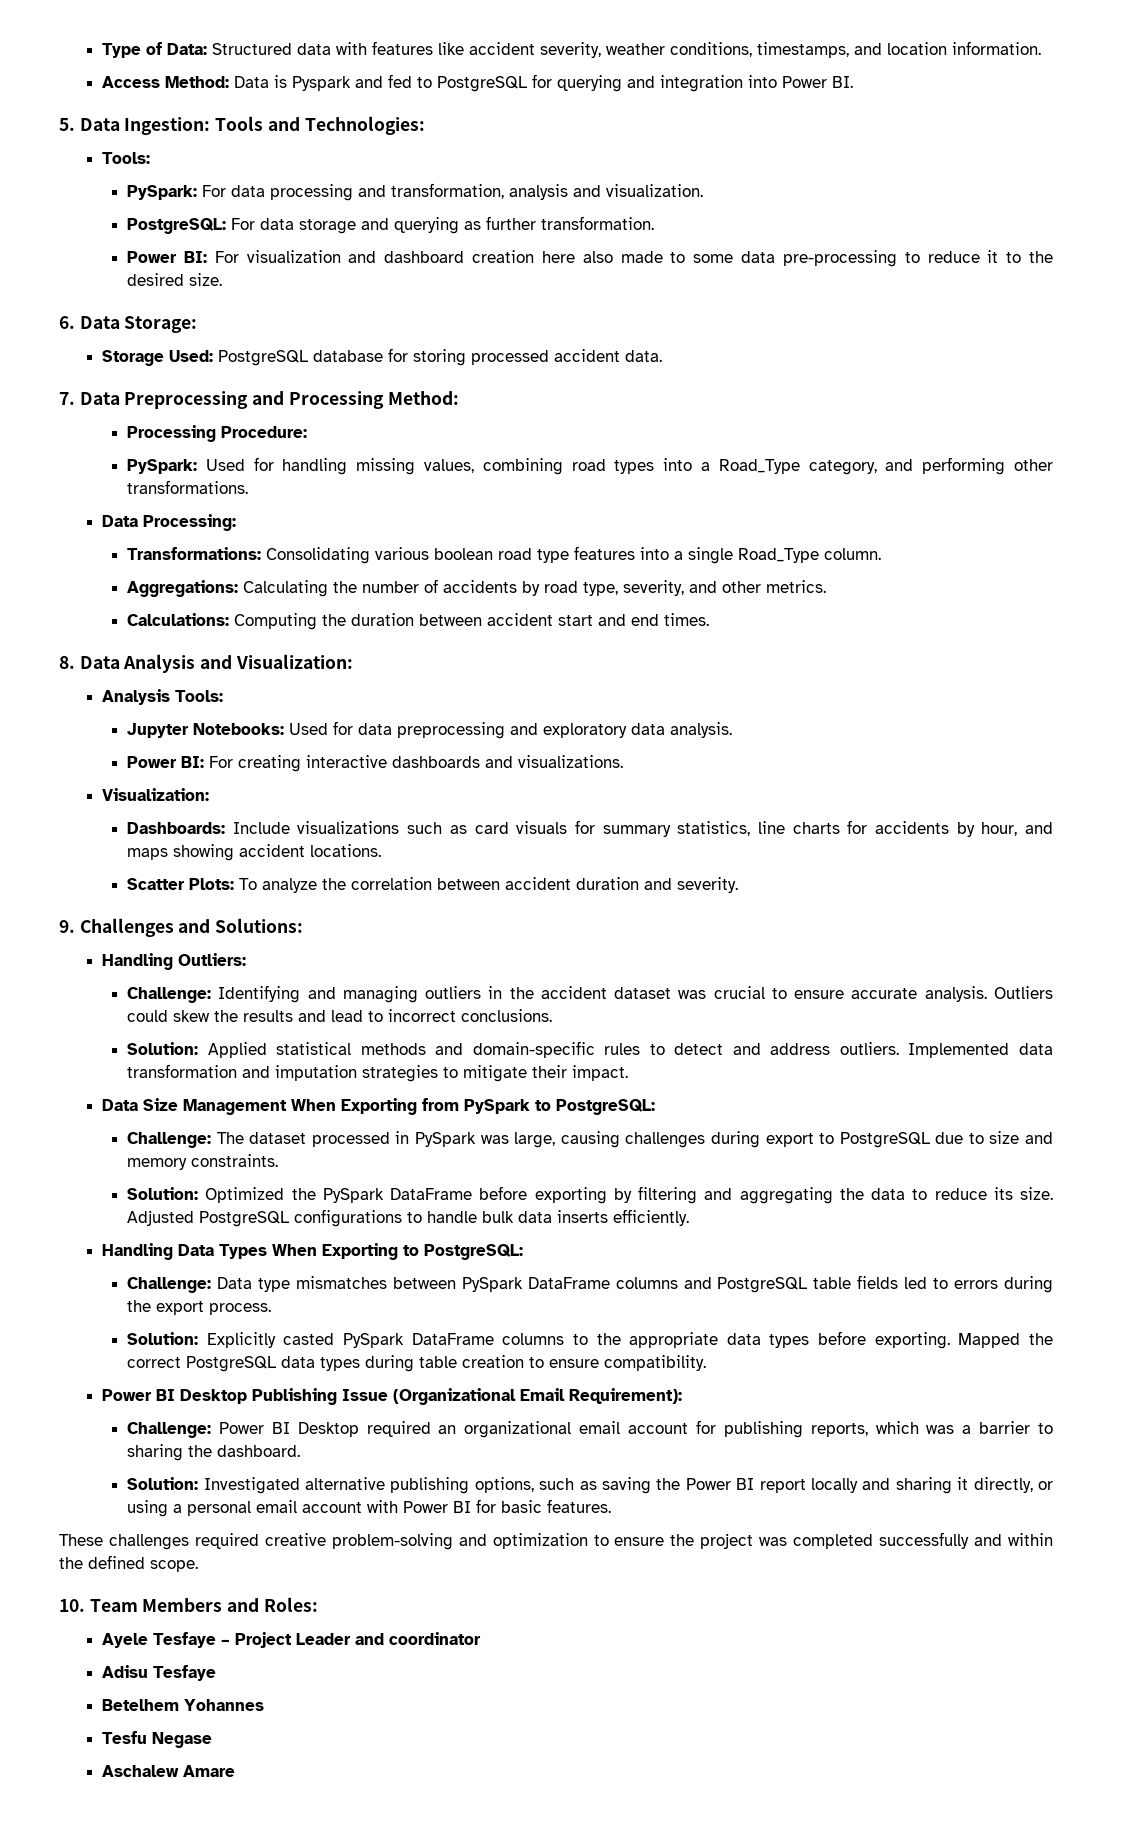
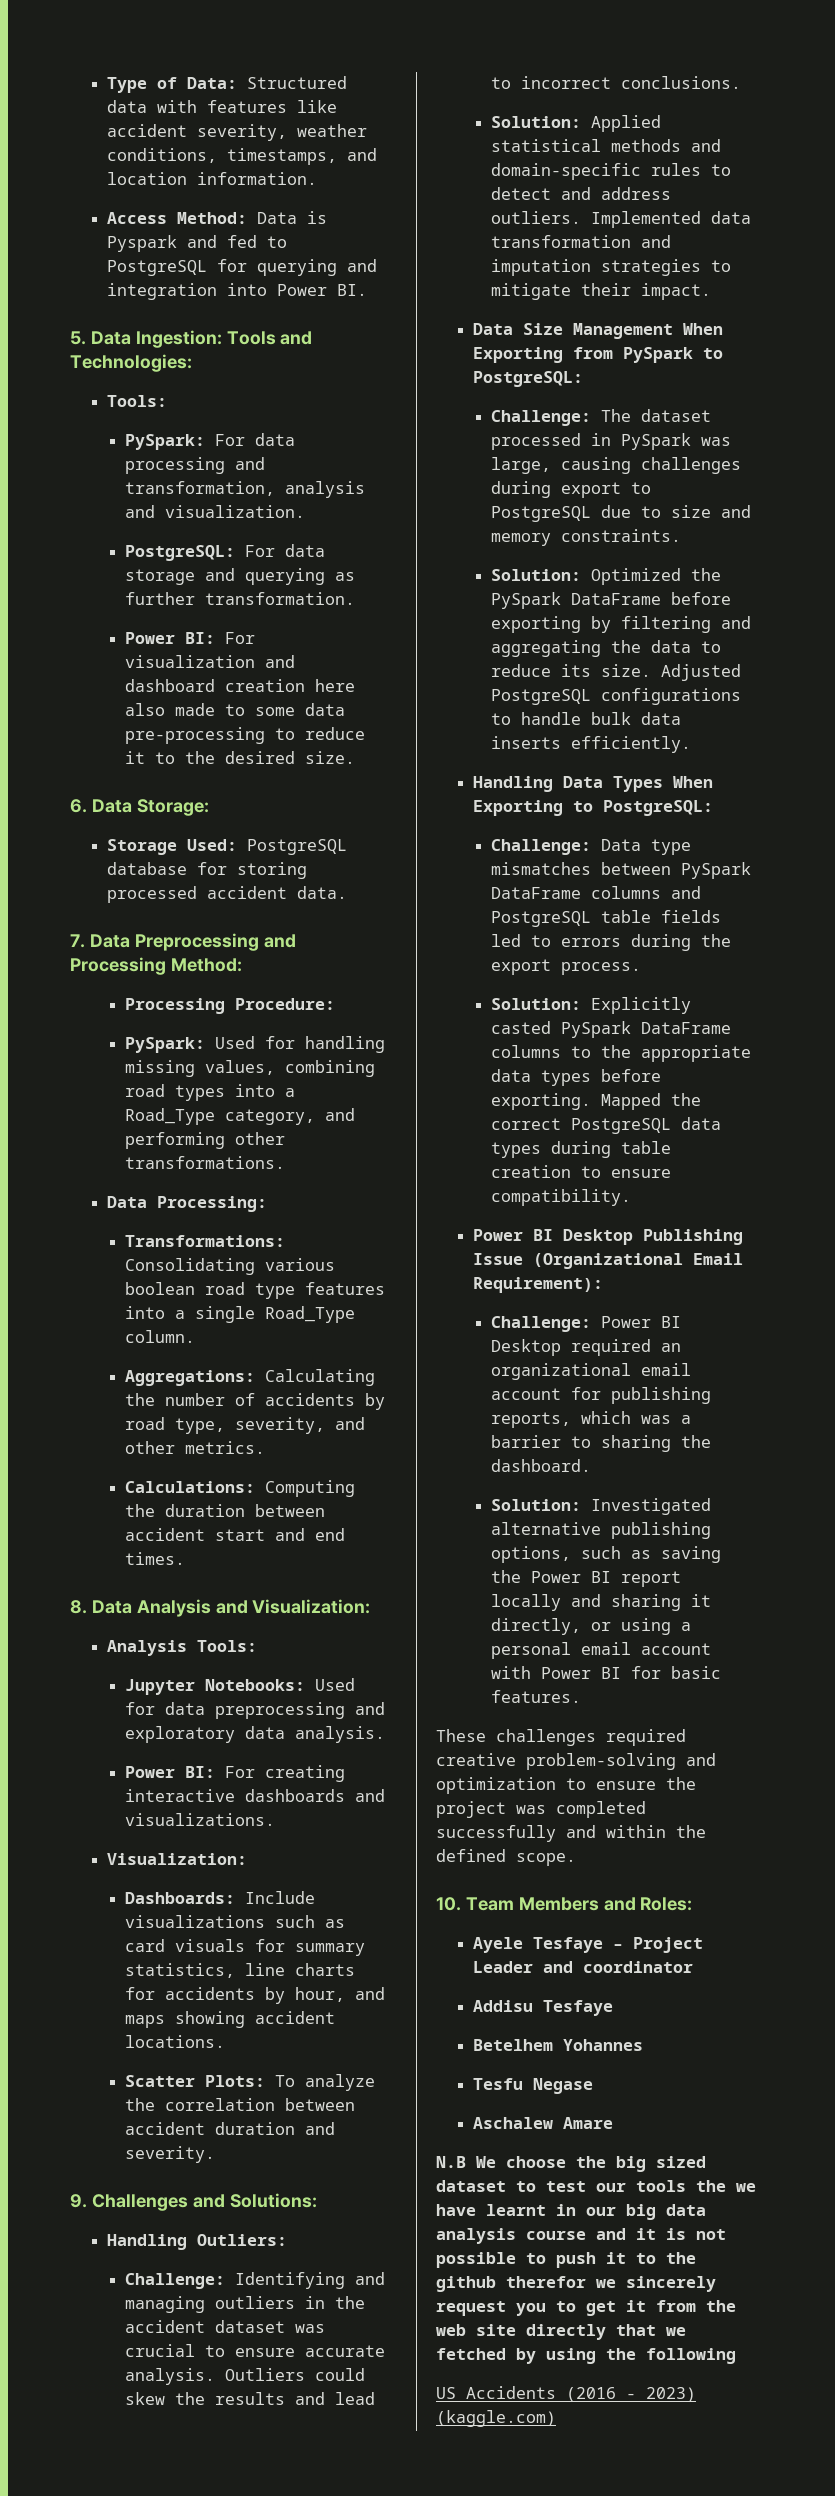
[102,1665,149,1678] Adisu -> [472,2000,533,2012] Addisu
(236, 1771) none -> [436,2156,706,2172] [436,2180,756,2192] [436,2204,706,2220] [436,2228,726,2244] [436,2252,696,2268] [436,2276,716,2292] [436,2300,736,2316] [436,2324,686,2340] [436,2348,736,2364] [436,2386,696,2402] [436,2410,556,2427] // N.B We choose the big sized dataset to test our tools the we have learnt in our big data analysis course and it is not possible to push it to the github therefor we sincerely request you to get it from the web site directly that we fetched by using the following // US Accidents (2016 - 2023) (kaggle.com)

